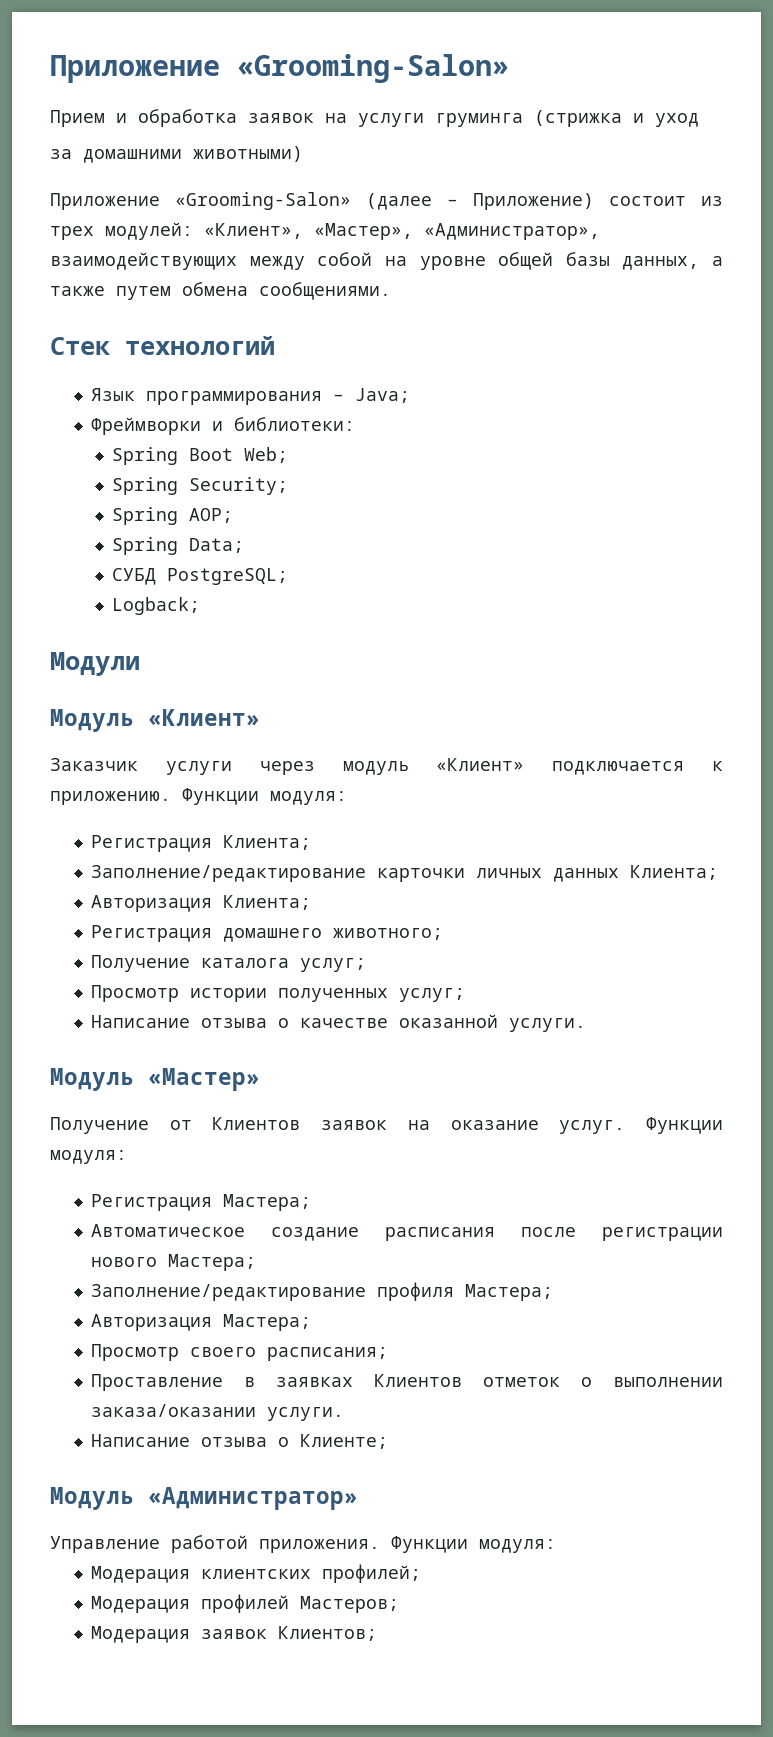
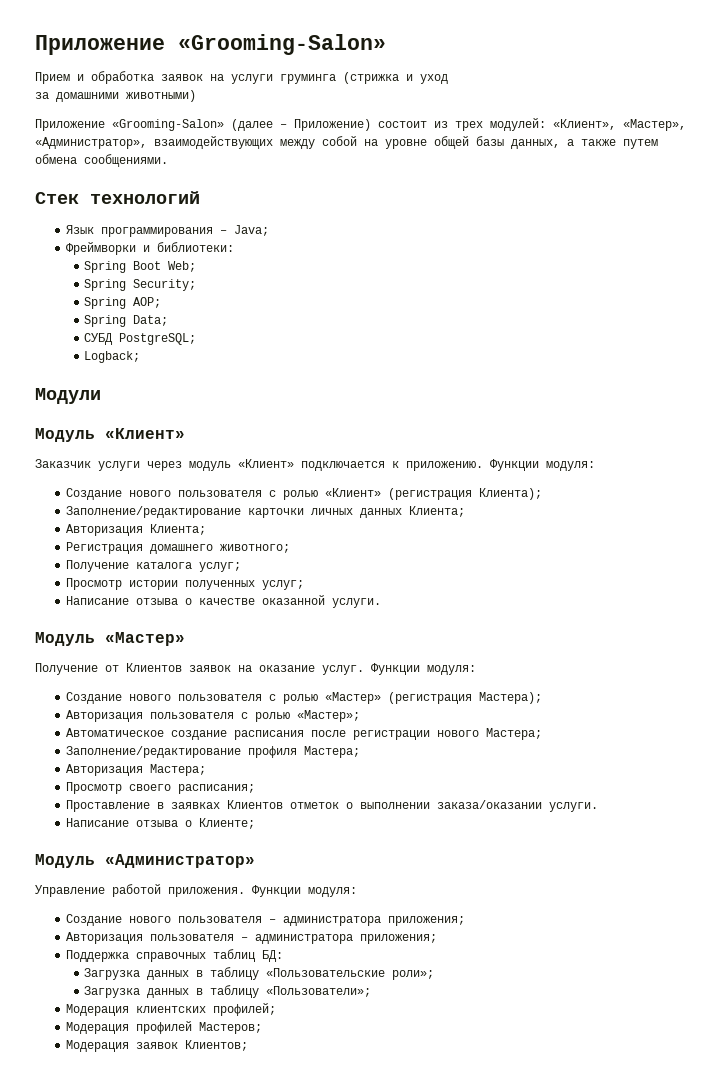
[91,835,312,852] Регистрация Клиента; -> [66,488,543,500] Создание нового пользователя с ролью «Клиент» (регистрация Клиента);
[91,1194,312,1211] Регистрация Мастера; -> [66,692,543,704] [66,710,361,722] Создание нового пользователя с ролью «Мастер» (регистрация Мастера); // Авторизация пользователя с ролью «Мастер»;
(556, 1546) none -> [66,914,466,926] [66,932,438,944] [66,949,284,962] [84,967,435,980] [84,985,372,998] // Создание нового пользователя – администратора приложения; // Авторизация пользователя – администратора приложения; // Поддержка справочных таблиц БД: // Загрузка данных в таблицу «Пользовательские роли»; // Загрузка данных в таблицу «Пользователи»;

